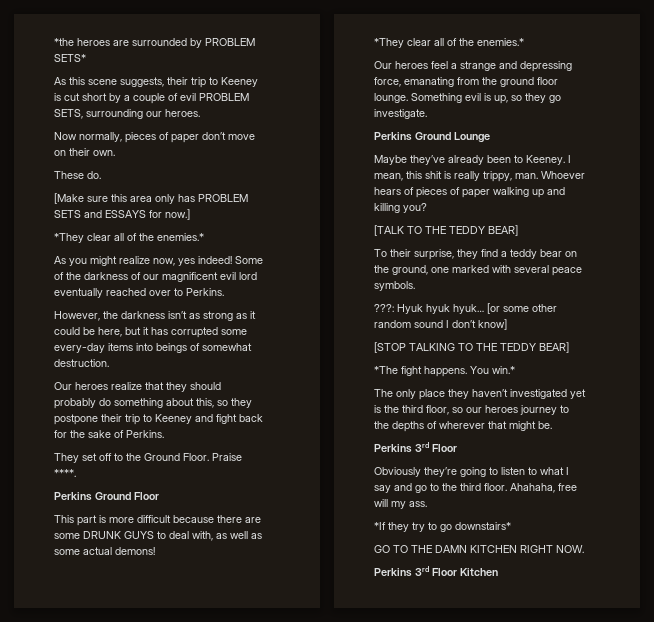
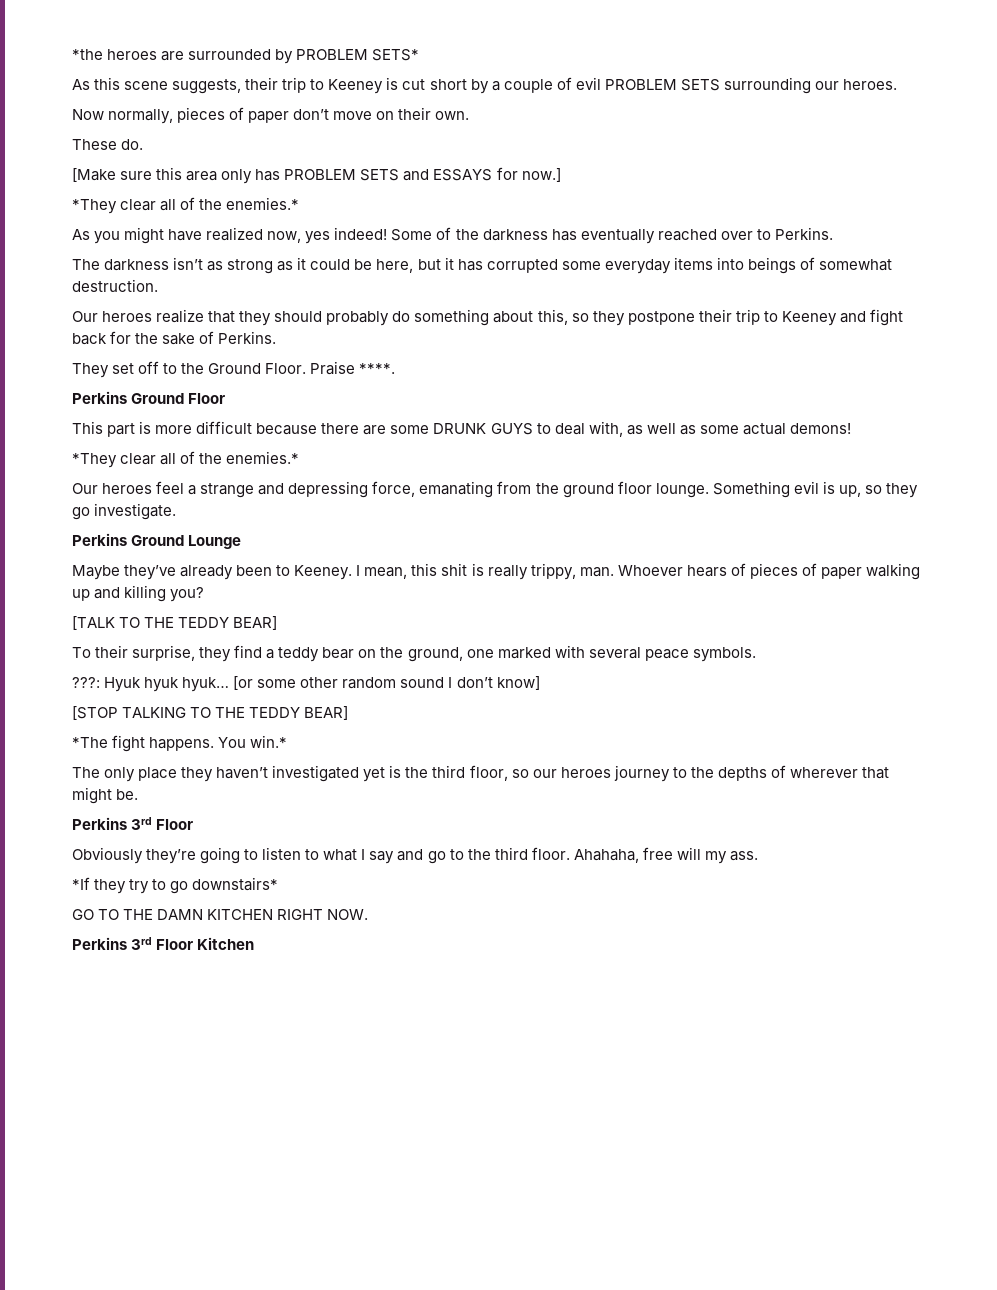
[54,109,83,119] SETS, -> [680,79,720,91] SETS
[119,256,150,264] realize -> [168,227,264,241] have realized
[131,272,257,282] of our magnificent evil lord -> [551,229,577,241] has
[54,311,118,321] However, the -> [72,259,100,270] The
[54,343,105,353] every-day -> [604,259,671,274] everyday

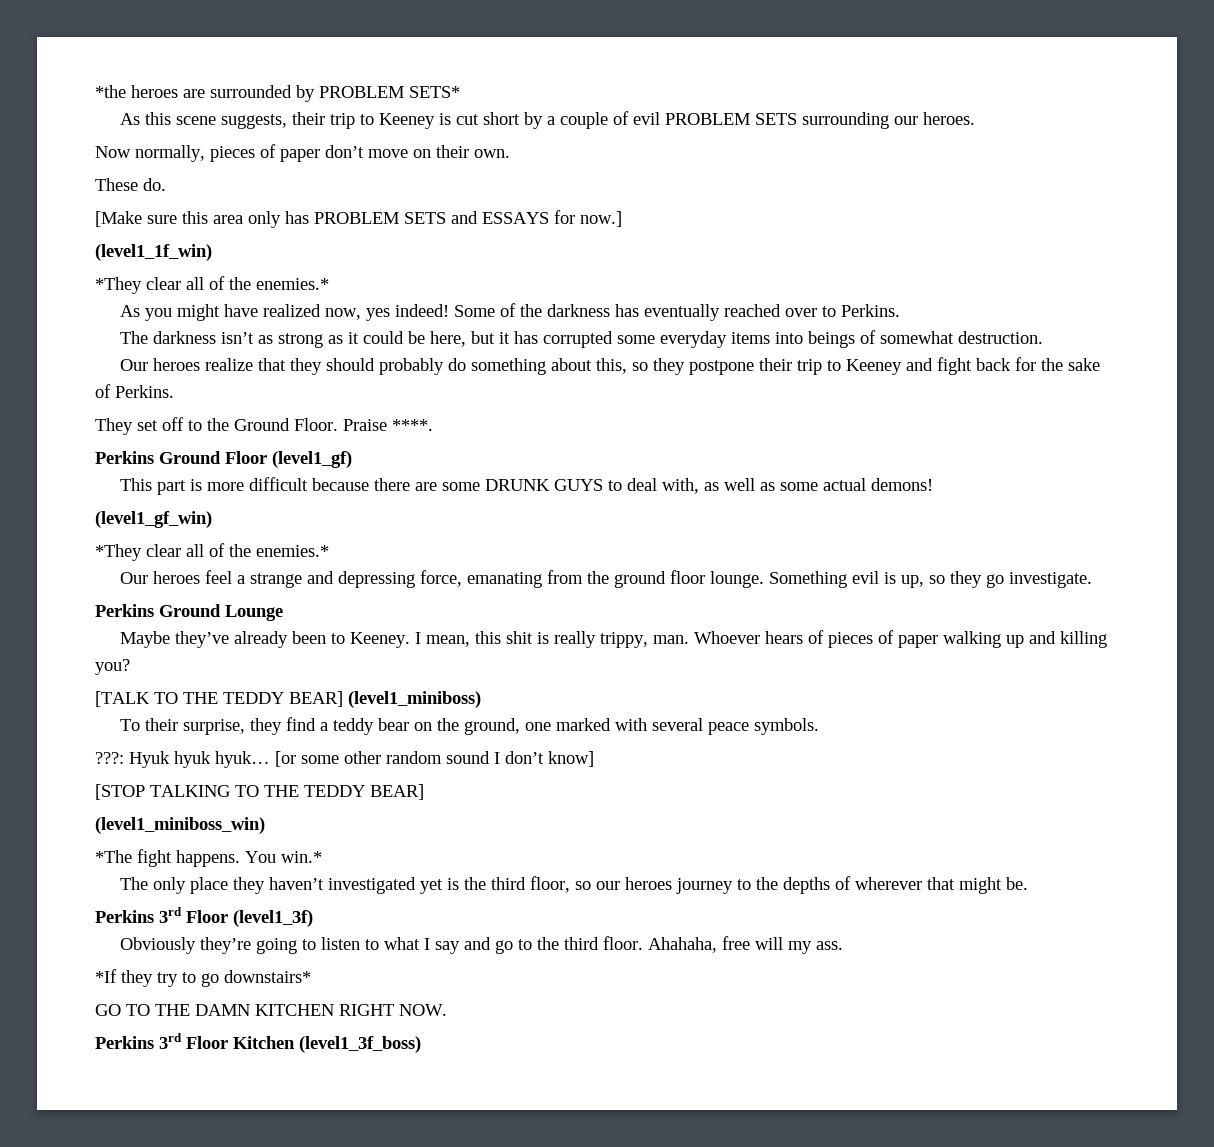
(561, 175) none -> [95,244,212,261] // (level1_1f_win)
(226, 398) none -> [272,451,352,468] (level1_gf)
(851, 428) none -> [95,511,212,528] // (level1_gf_win)
(278, 623) none -> [348,691,481,708] (level1_miniboss)
(349, 713) none -> [95,817,265,834] // (level1_miniboss_win)
(194, 824) none -> [233,910,313,927] (level1_3f)
(255, 943) none -> [299,1036,421,1053] (level1_3f_boss)

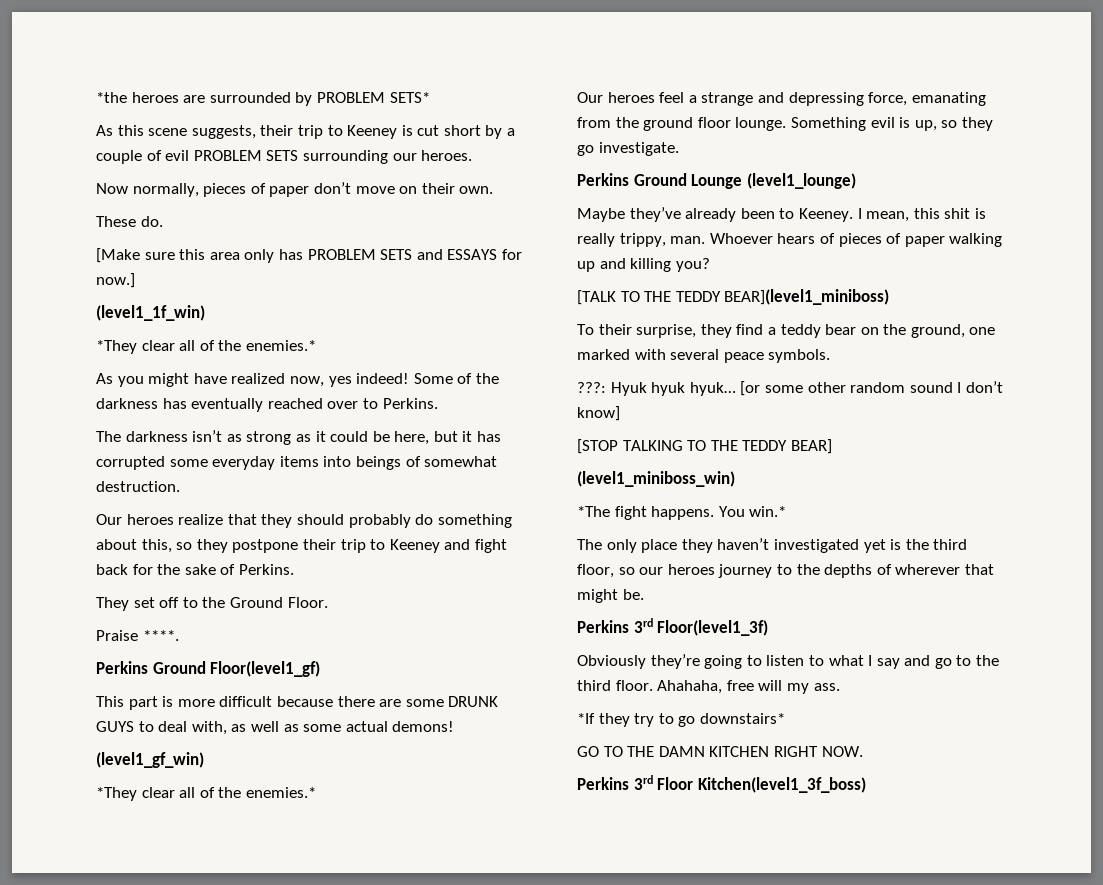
(338, 424) none -> (328, 602) //
[225,451,352,468] Floor (level1_gf) -> [210,661,321,677] Floor(level1_gf)
(283, 613) none -> [746,173,856,189] (level1_lounge)
[289,691,481,708] BEAR] (level1_miniboss) -> [724,289,890,305] BEAR](level1_miniboss)
[186,910,313,927] Floor (level1_3f) -> [657,620,769,636] Floor(level1_3f)
[233,1036,421,1053] Kitchen (level1_3f_boss) -> [697,777,866,793] Kitchen(level1_3f_boss)

